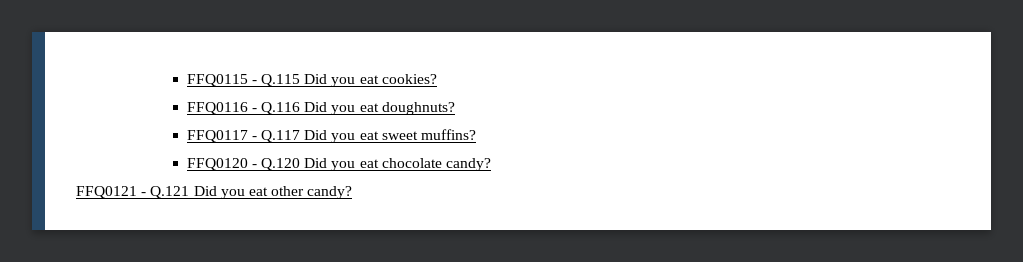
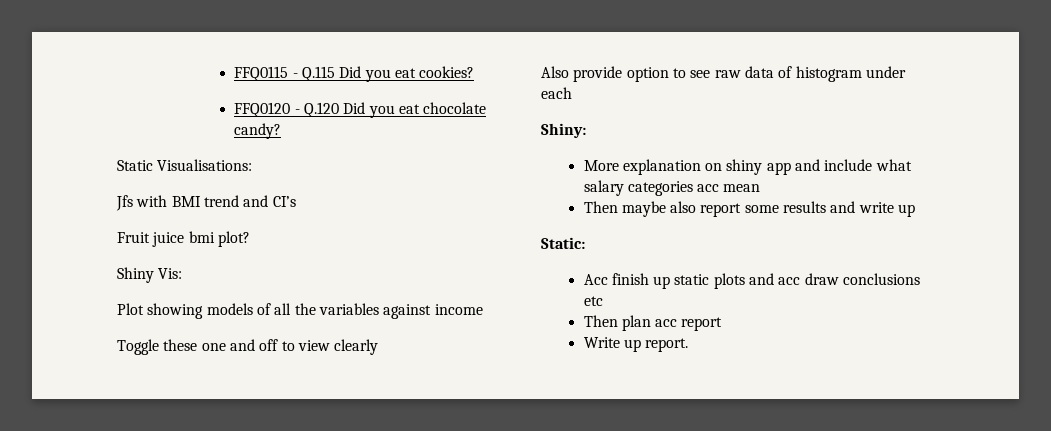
[186,102,455,115] [186,129,477,143] // FFQ0116 - Q.116 Did you eat doughnuts? // FFQ0117 - Q.117 Did you eat sweet muffins? -> (475, 72) none
[76,186,353,199] FFQ0121 - Q.121 Did you eat other candy? -> [117,159,253,171] [116,195,296,211] [117,231,250,247] [117,267,183,283] [117,303,483,319] [117,339,379,355] [541,66,906,82] [541,87,572,99] [541,123,586,138] [583,159,912,175] [583,180,761,196] [583,201,916,217] [541,237,585,249] [583,273,921,289] [583,296,603,306] [583,315,723,331] [583,337,689,352] Static Visualisations: // Jfs with BMI trend and CI’s // Fruit juice bmi plot? // Shiny Vis: // Plot showing models of all the variables against income // Toggle these one and off to view clearly // Also provide option to see raw data of histogram under each // Shiny: // More explanation on shiny app and include what salary categories acc mean // Then maybe also report some results and write up // Static: // Acc finish up static plots and acc draw conclusions etc // Then plan acc report // Write up report.

